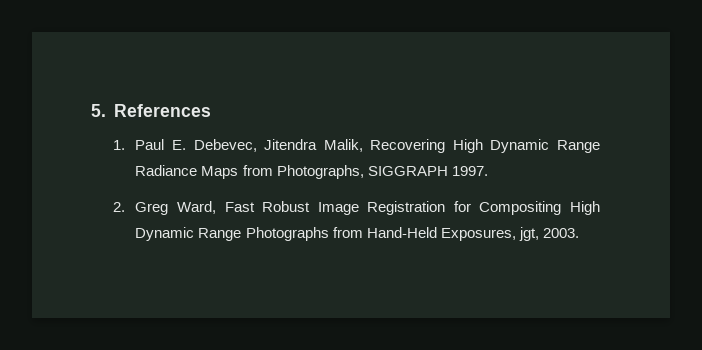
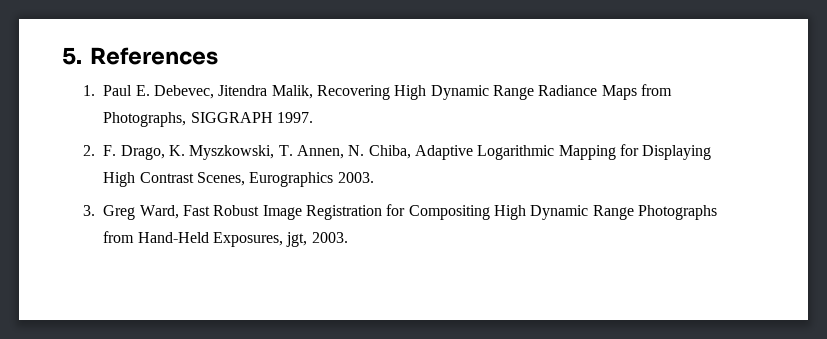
(126, 207) none -> [103,144,712,160] [103,172,374,187] [82,205,95,216] F. Drago, K. Myszkowski, T. Annen, N. Chiba, Adaptive Logarithmic Mapping for Displaying High Contrast Scenes, Eurographics 2003. // 3.

